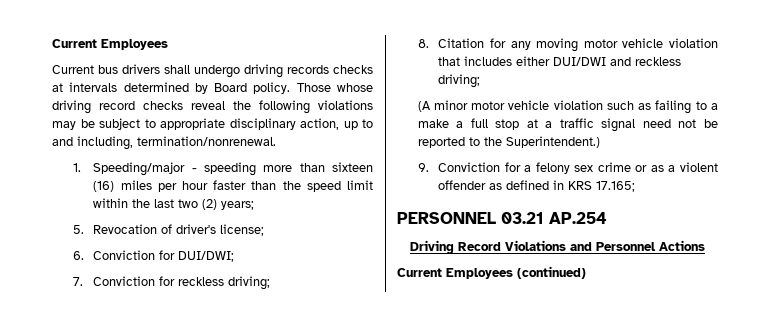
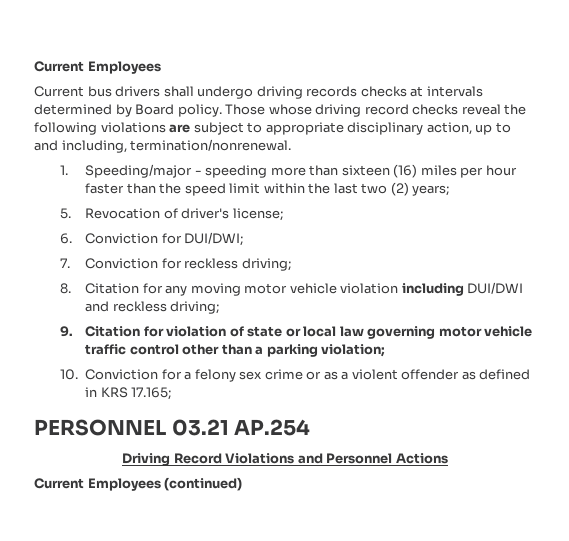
[52,119,95,130] may be -> [169,124,191,133] are
[438,56,551,66] that includes either -> [401,283,464,296] including
[417,100,719,114] [417,118,718,132] [417,136,600,148] [417,163,429,172] (A minor motor vehicle violation such as failing to a make a full stop at a traffic signal need not be reported to the Superintendent.) // 9. -> [59,326,533,339] [85,344,386,357] [59,369,78,380] 9. Citation for violation of state or local law governing motor vehicle traffic control other than a parking violation; // 10.

